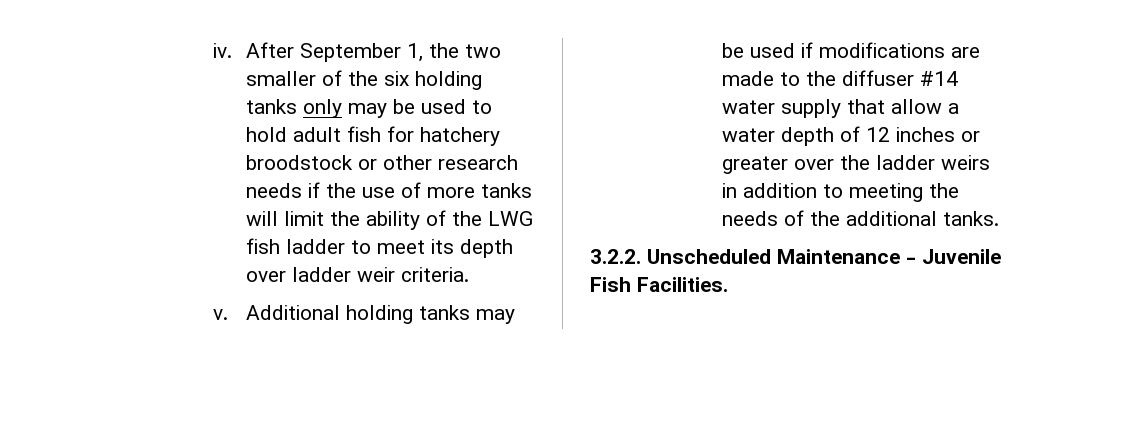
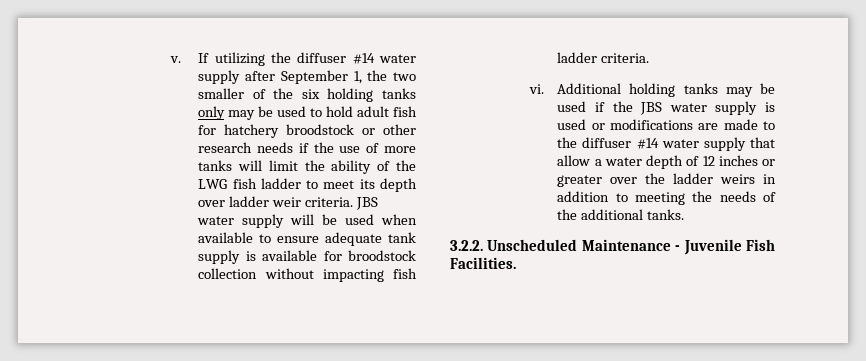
[213,42,295,58] iv. After -> [170,52,417,66] [198,70,276,84] v. If utilizing the diffuser #14 water supply after
[213,309,229,320] // v. -> [355,197,378,210] [197,214,418,228] [198,232,416,246] [198,250,416,264] [198,268,417,282] [557,52,650,63] [529,84,545,94] JBS water supply will be used when available to ensure adequate tank supply is available for broodstock collection without impacting fish ladder criteria. // vi.
(814, 50) none -> [612,101,775,115] [557,119,605,130] the JBS water supply is used or

